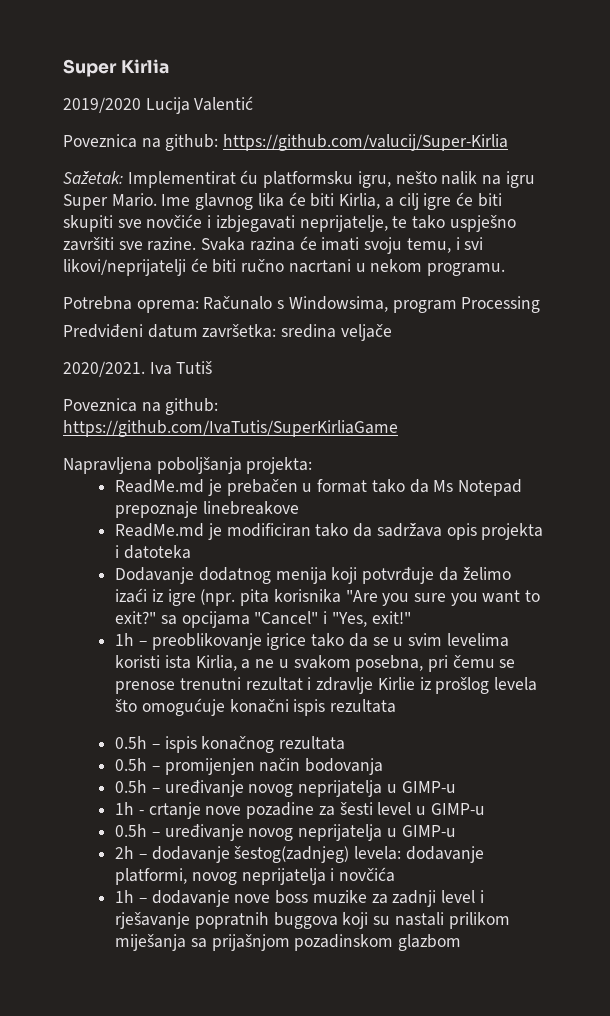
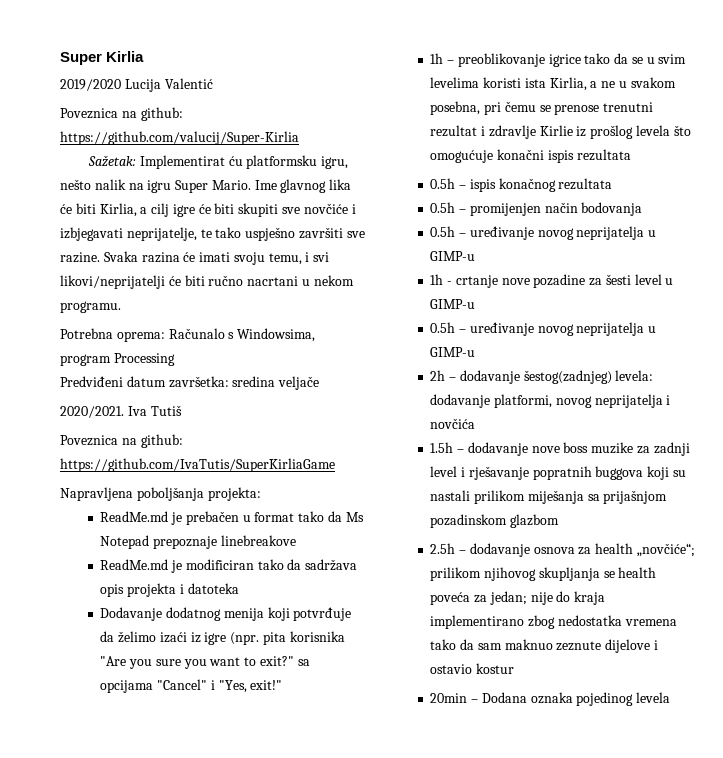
[115,890,135,903] 1h -> [430,442,454,453] 1.5h
(462, 942) none -> [430,543,695,557] [430,567,657,581] [430,591,606,605] [430,615,677,629] [430,639,658,653] [430,663,515,674] [430,692,671,706] // 2.5h – dodavanje osnova za health „novčiće“; prilikom njihovog skupljanja se health poveća za jedan; nije do kraja implementirano zbog nedostatka vremena tako da sam maknuo zeznute dijelove i ostavio kostur // 20min – Dodana oznaka pojedinog levela

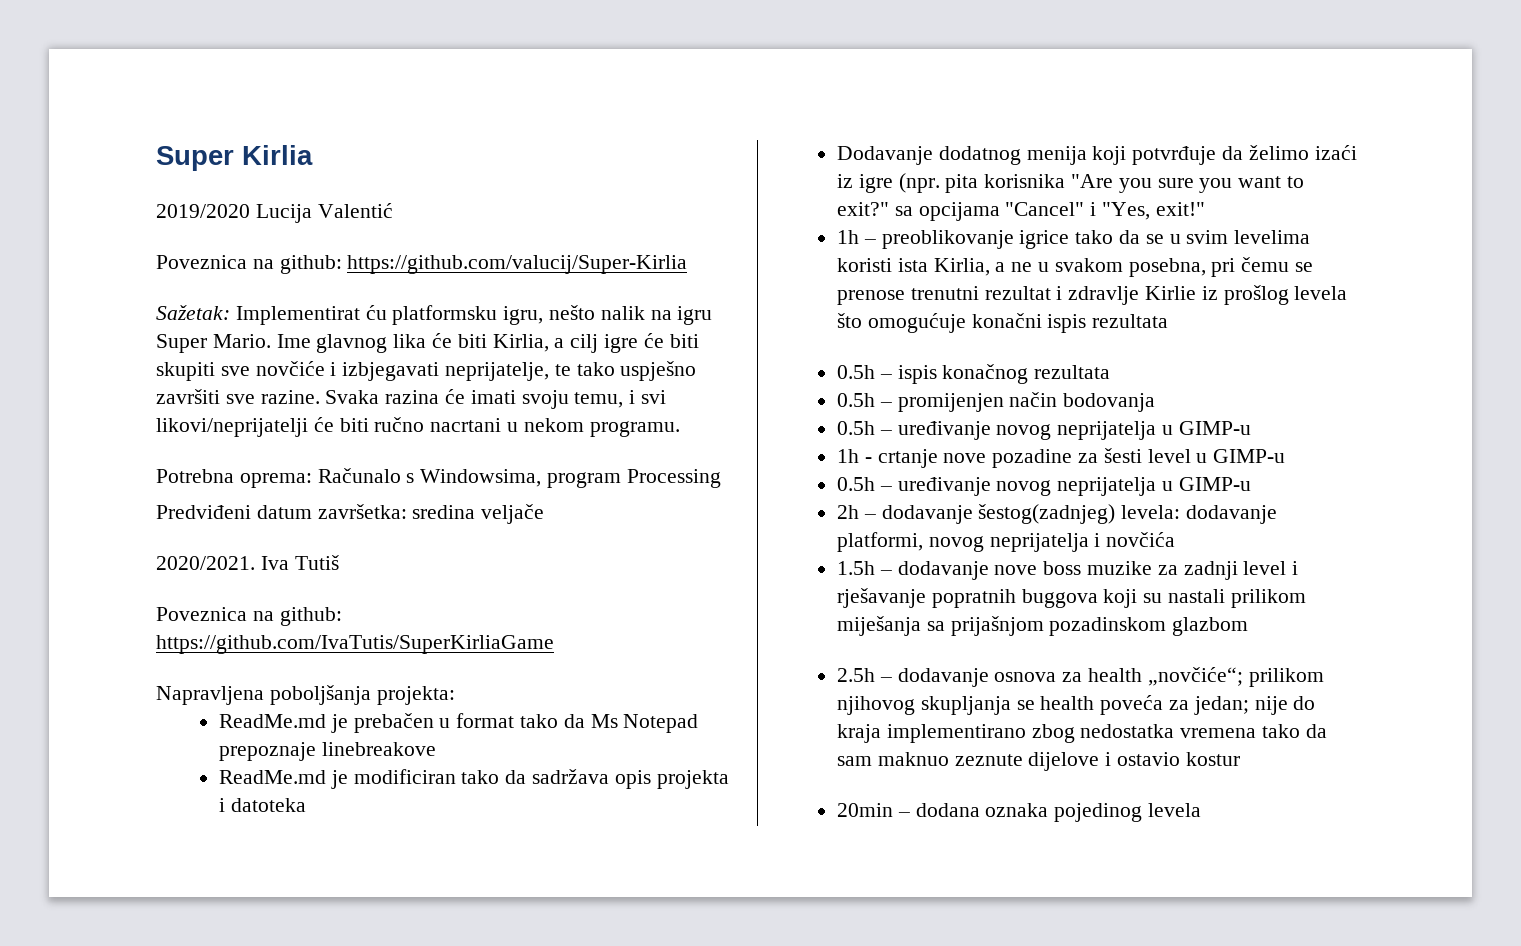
[481,692,527,703] Dodana -> [915,803,980,817] dodana

